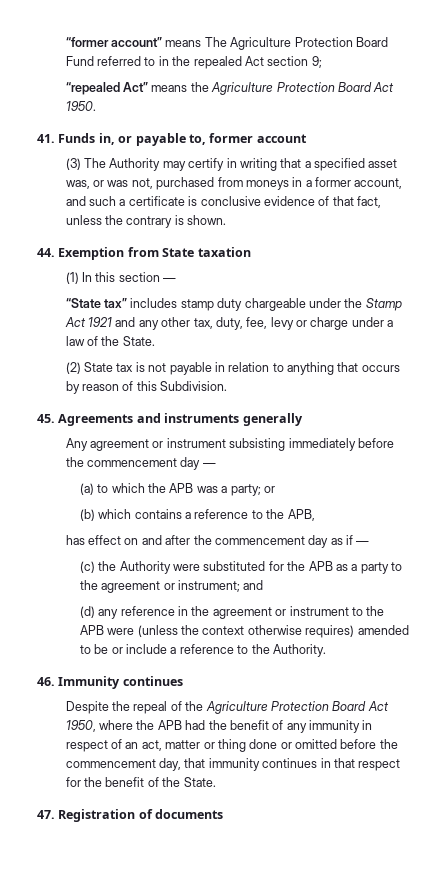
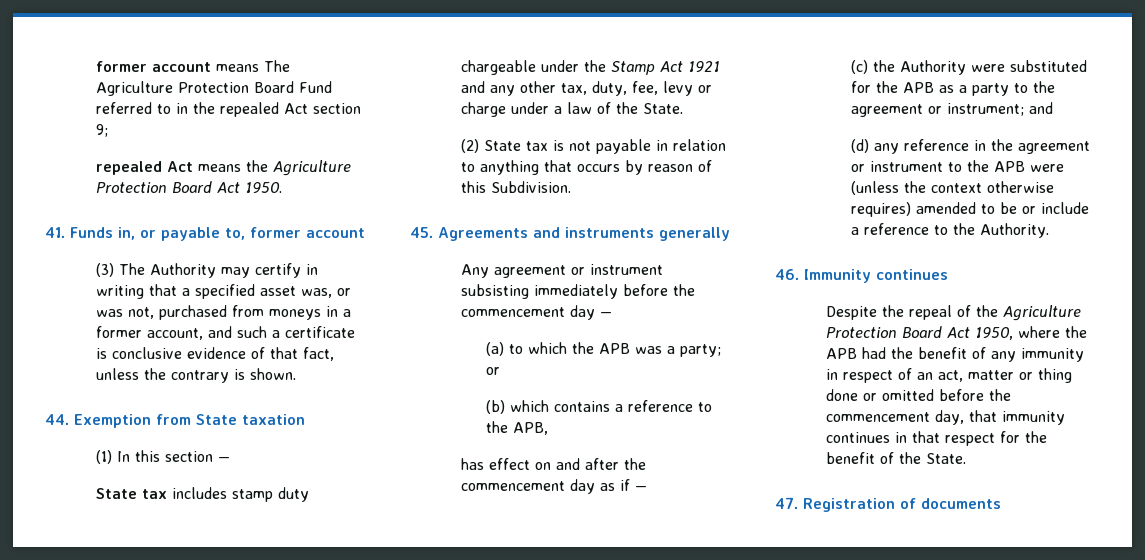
[65,37,162,47] “former account” -> [95,61,211,72] former account
[65,82,148,95] “repealed Act” -> [95,161,193,175] repealed Act
[65,298,127,308] “State tax” -> [95,488,167,499] State tax

